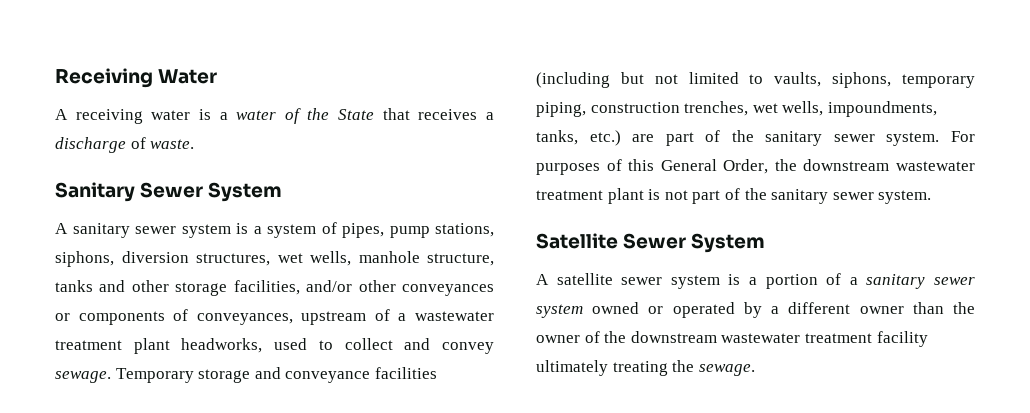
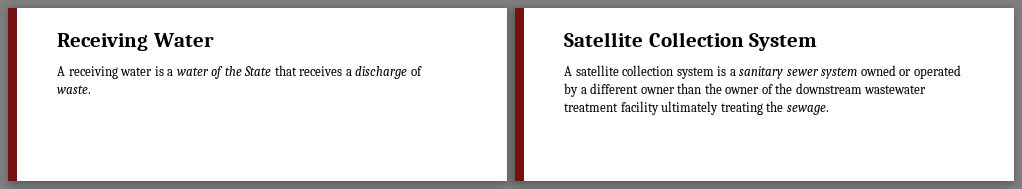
[55,182,283,202] [55,222,494,238] [55,251,494,267] [55,280,494,296] [55,309,494,325] [55,338,495,354] [55,367,437,383] [536,72,975,88] [536,101,937,117] [536,130,975,146] [536,159,975,175] [536,188,932,204] // Sanitary Sewer System // A sanitary sewer system is a system of pipes, pump stations, siphons, diversion structures, wet wells, manhole structure, tanks and other storage facilities, and/or other conveyances or components of conveyances, upstream of a wastewater treatment plant headworks, used to collect and convey sewage. Temporary storage and conveyance facilities (including but not limited to vaults, siphons, temporary piping, construction trenches, wet wells, impoundments, tanks, etc.) are part of the sanitary sewer system. For purposes of this General Order, the downstream wastewater treatment plant is not part of the sanitary sewer system. -> (91, 89) none
[623,233,687,249] Sewer -> [648,32,744,47] Collection
[621,273,858,289] sewer system is a portion of a -> [622,65,736,79] collection system is a

